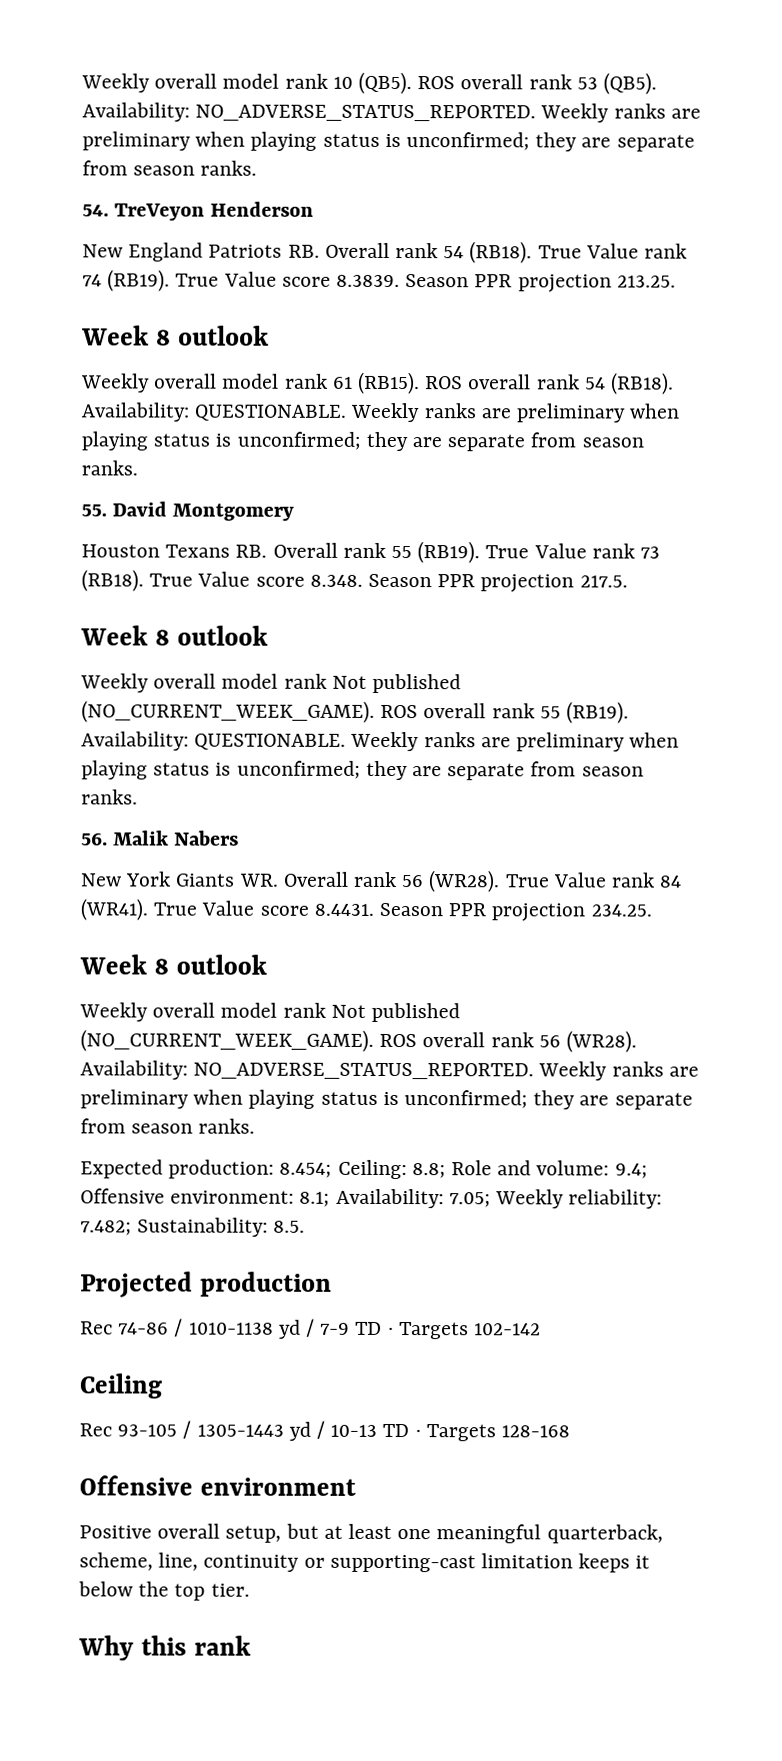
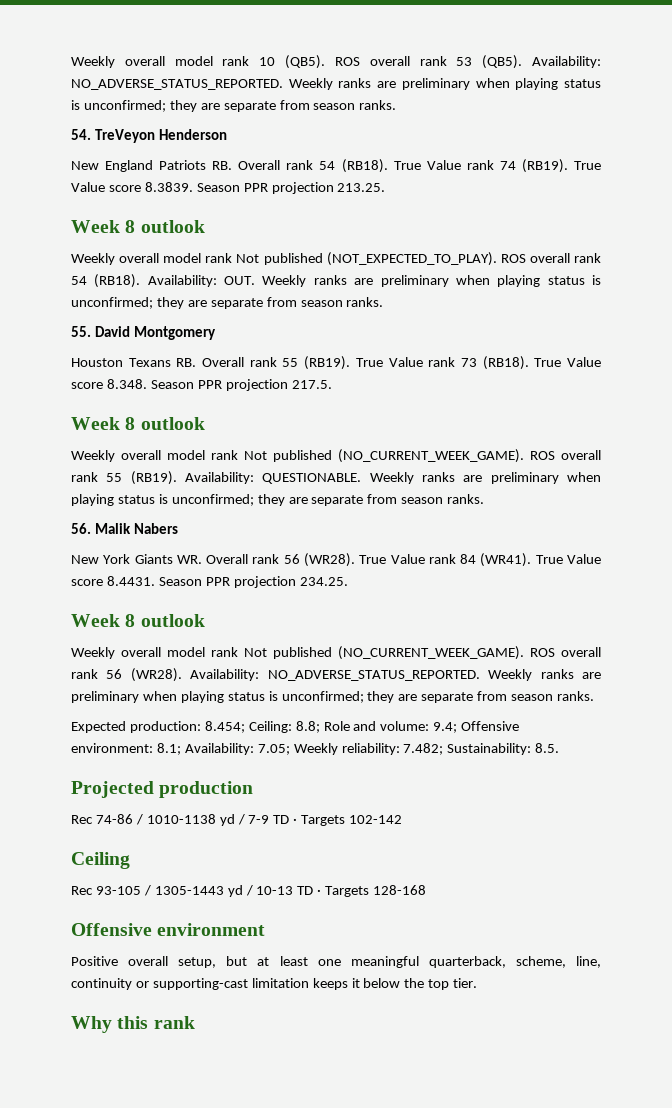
[332,371,421,395] 61 (RB15). -> [236,252,497,266] Not published (NOT_EXPECTED_TO_PLAY).
[194,404,347,421] QUESTIONABLE. -> [224,276,256,285] OUT.

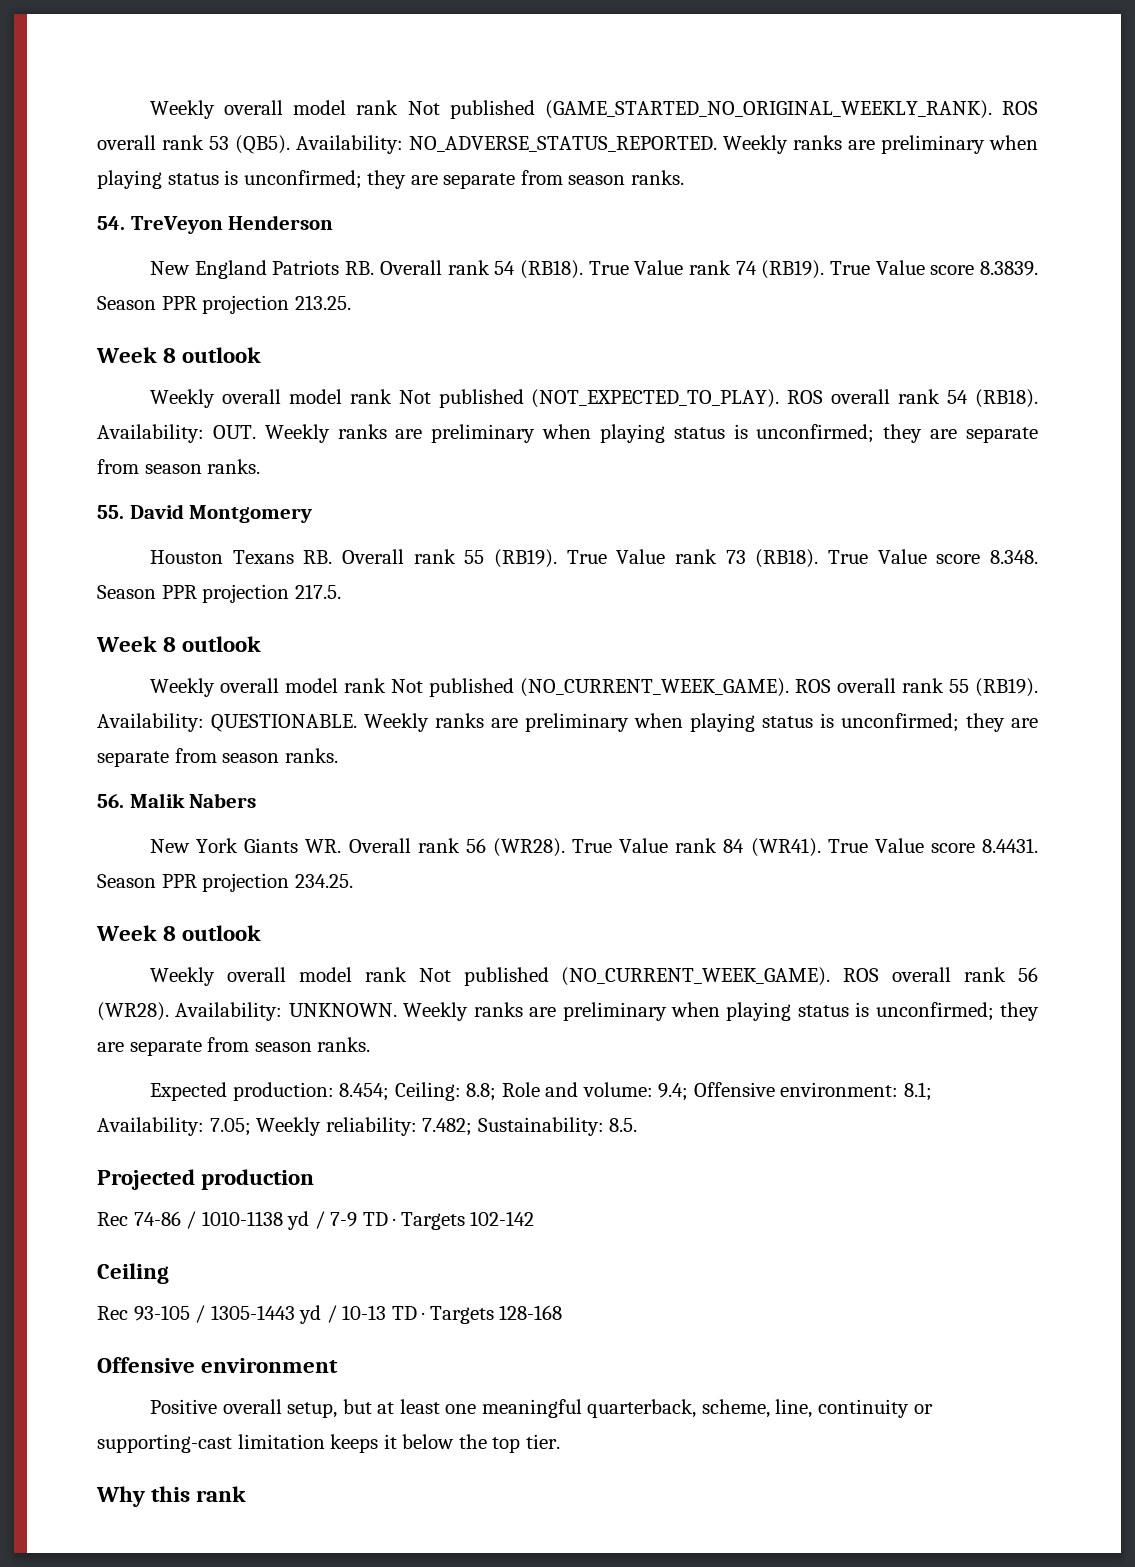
[71,55,326,69] Weekly overall model rank 10 (QB5). -> [150,100,992,119] Weekly overall model rank Not published (GAME_STARTED_NO_ORIGINAL_WEEKLY_RANK).
[267,670,480,681] NO_ADVERSE_STATUS_REPORTED. -> [288,1003,397,1017] UNKNOWN.

